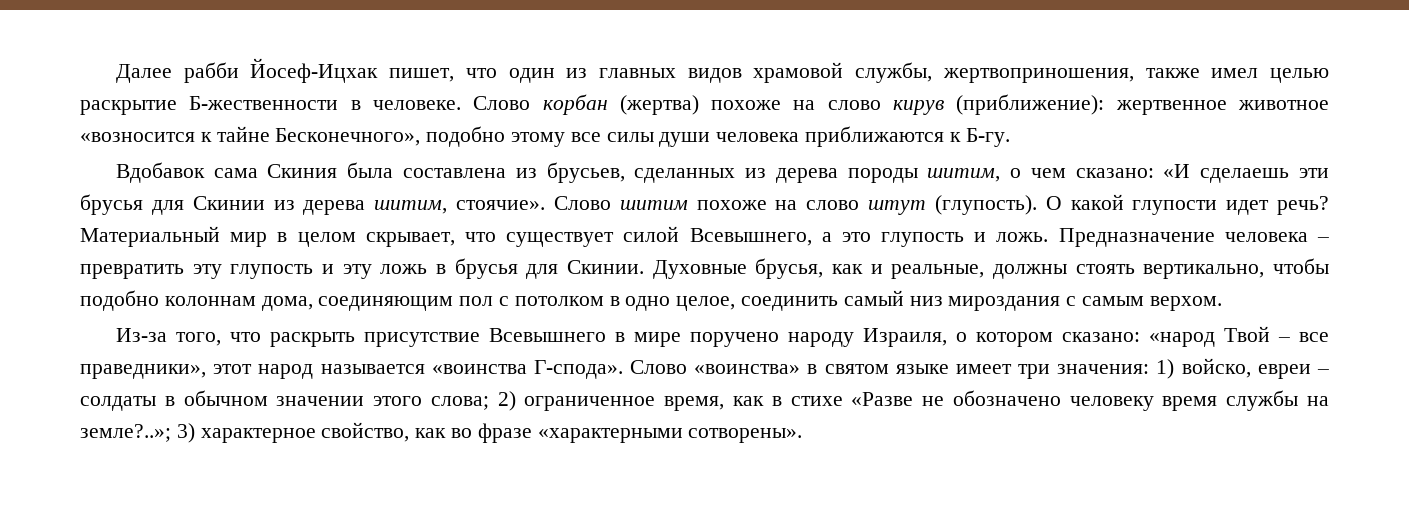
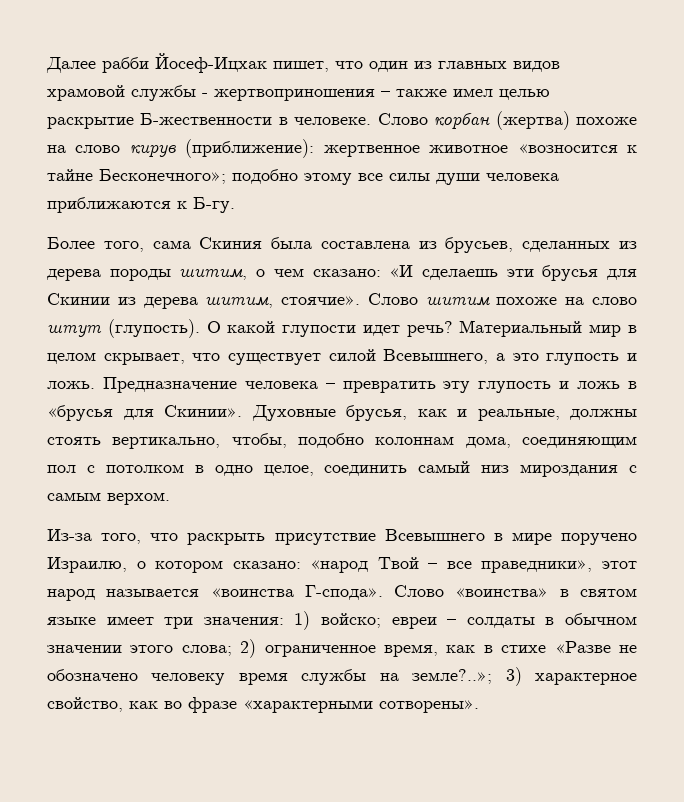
[855,62,1134,83] службы, жертвоприношения, -> [131,85,390,101] службы - жертвоприношения –
[275,128,421,146] Бесконечного», -> [99,169,226,184] Бесконечного»;
[115,162,205,183] Вдобавок -> [47,237,144,252] Более того,
[342,264,372,279] эту -> (570, 385) none
[454,258,645,279] брусья для Скинии. -> [47,405,242,421] «брусья для Скинии».
[1273,258,1329,274] чтобы -> [231,433,287,448] чтобы,
[787,328,947,347] народу Израиля, -> [47,557,127,573] Израилю,
[1181,358,1251,378] войско, -> [321,613,381,628] войско;

